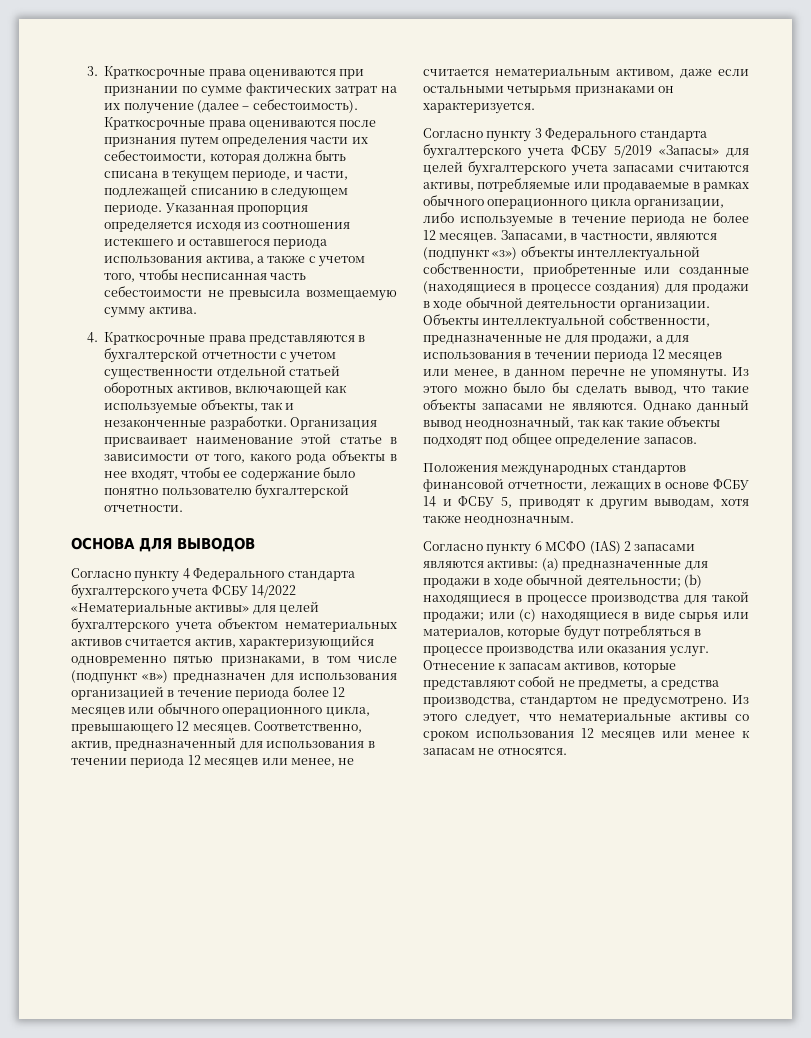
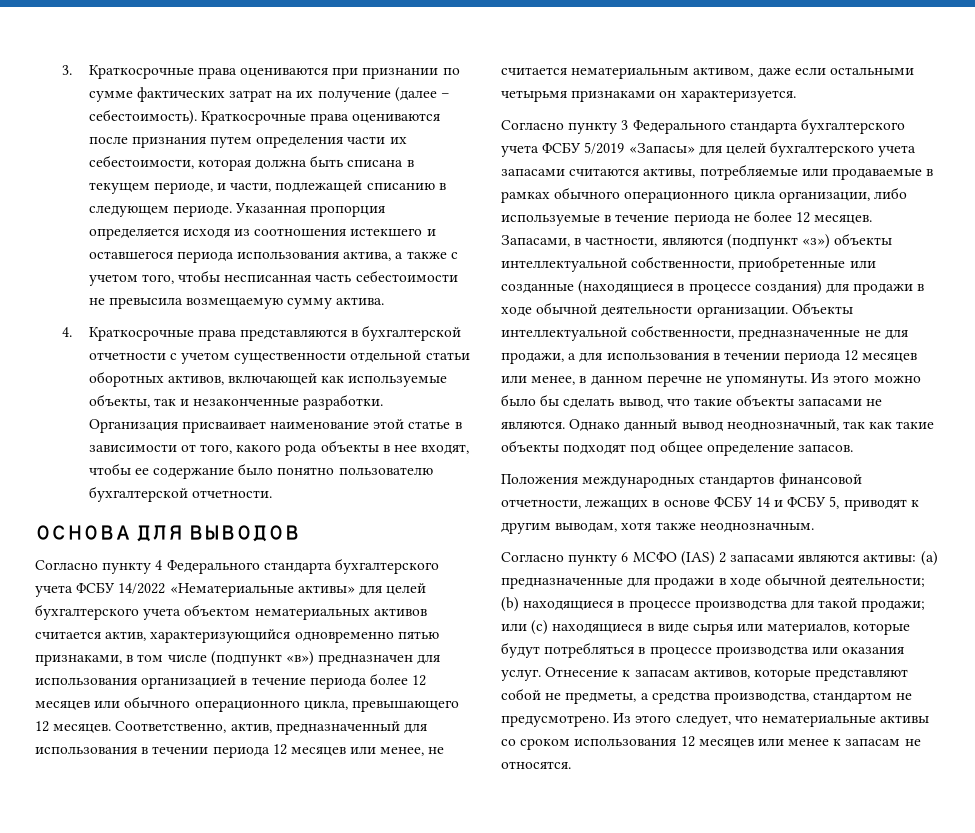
[289,365,341,376] статьей -> [425,352,470,360] статьи

